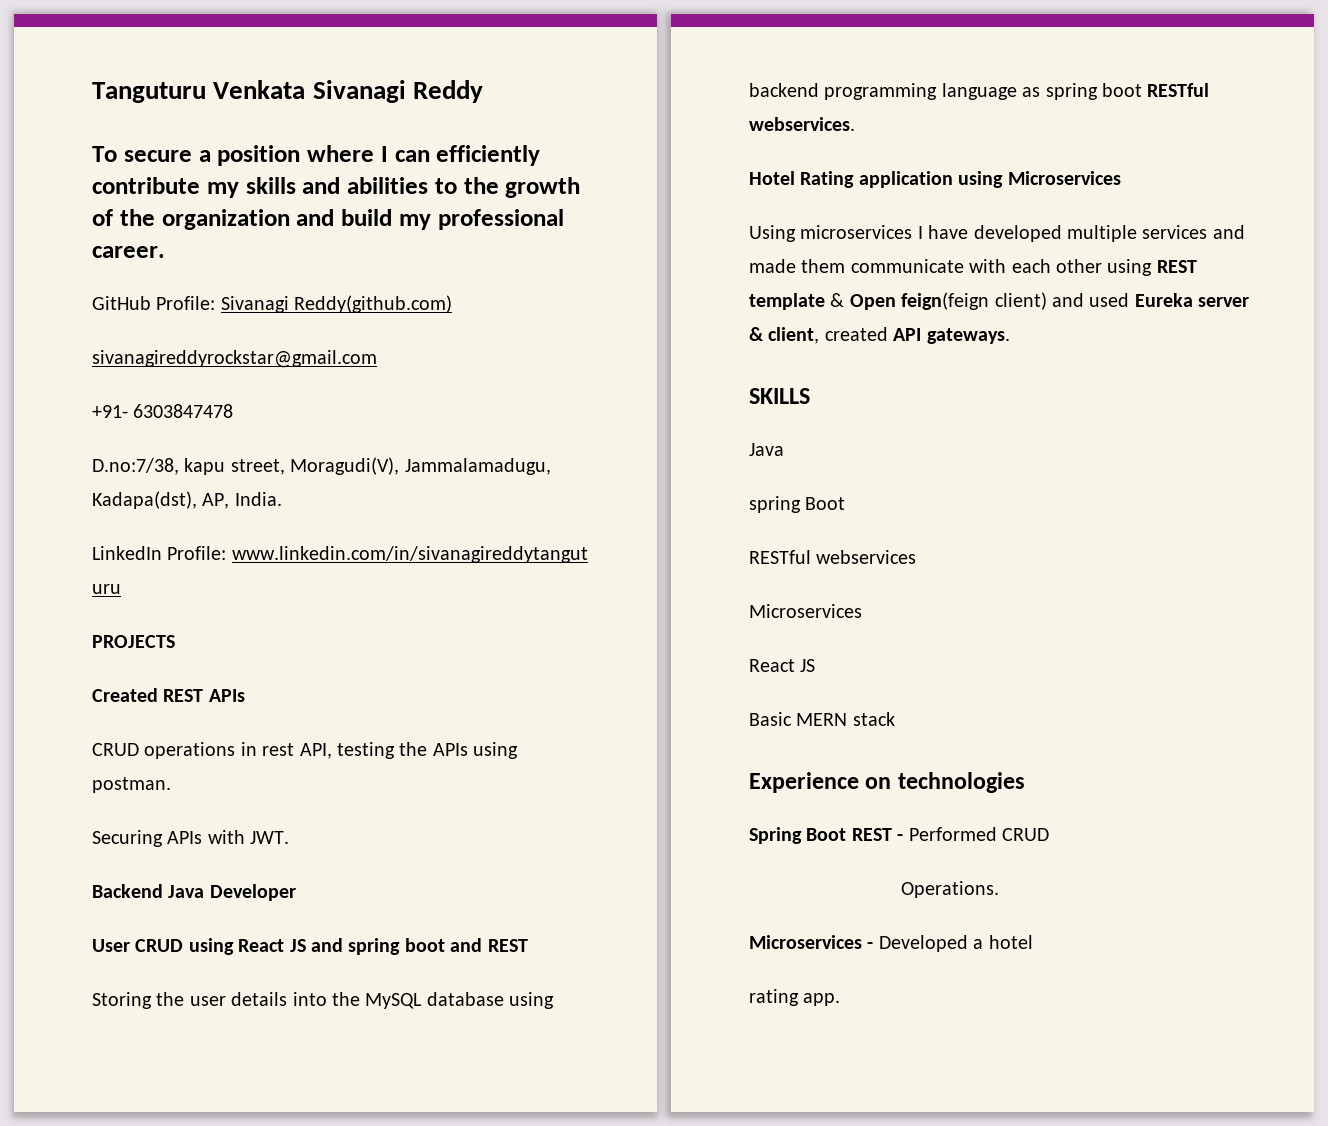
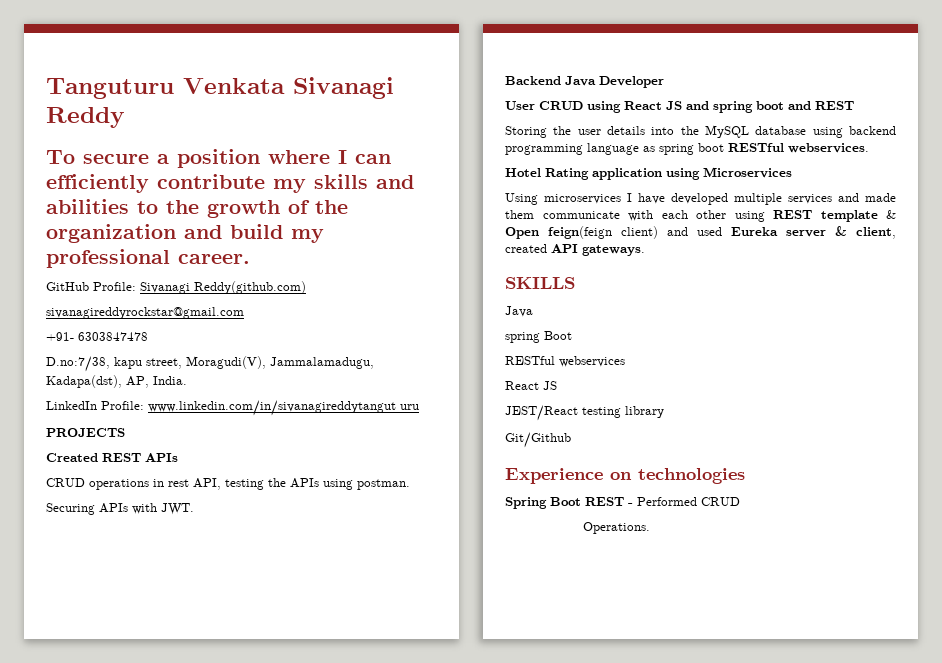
[749,604,862,618] // Microservices -> (625, 361) none
[749,712,895,726] Basic MERN stack -> [505,405,664,421] [505,432,571,448] JEST/React testing library // Git/Github
[749,935,1033,952] [749,989,841,1006] // Microservices - Developed a hotel // rating app. -> (650, 528) none

